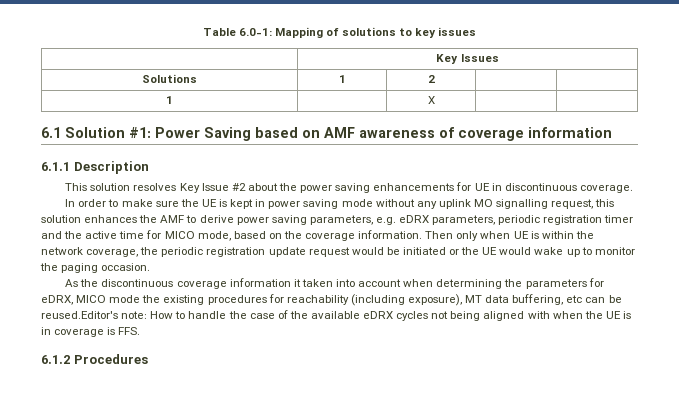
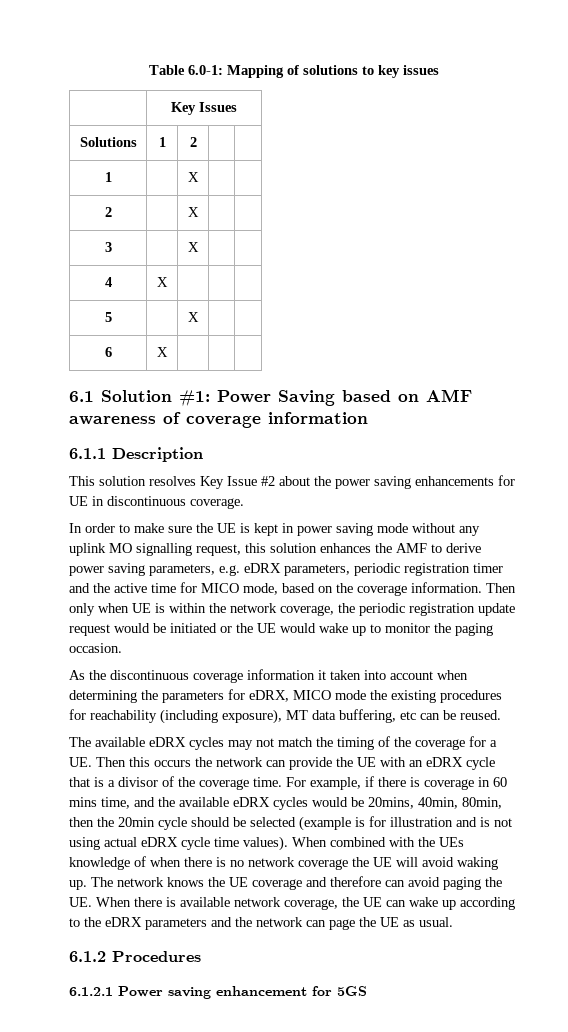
(435, 100) none -> [104,207,112,217] [188,207,199,217] [104,242,112,252] [188,242,199,252] [104,277,112,287] [157,277,168,287] [104,312,112,322] [188,312,199,322] [104,347,112,357] [157,347,168,357] // 2 | | X | | // 3 | | X | | // 4 | X | | | // 5 | | X | | // 6 | X | | |
[41,310,631,321] [41,327,141,337] [41,354,148,364] reused.Editor's note: How to handle the case of the available eDRX cycles not being aligned with when the UE is in coverage is FFS. // 6.1.2 Procedures -> [460,710,501,720] [69,736,497,750] [69,757,495,770] [69,776,507,790] [69,797,502,810] [69,816,512,831] [69,836,464,851] [69,856,498,870] [69,876,502,890] [69,897,515,910] [69,917,453,930] [69,951,201,962] [69,986,367,999] reused. // The available eDRX cycles may not match the timing of the coverage for a UE. Then this occurs the network can provide the UE with an eDRX cycle that is a divisor of the coverage time. For example, if there is coverage in 60 mins time, and the available eDRX cycles would be 20mins, 40min, 80min, then the 20min cycle should be selected (example is for illustration and is not using actual eDRX cycle time values). When combined with the UEs knowledge of when there is no network coverage the UE will avoid waking up. The network knows the UE coverage and therefore can avoid paging the UE. When there is available network coverage, the UE can wake up according to the eDRX parameters and the network can page the UE as usual. // 6.1.2 Procedures // 6.1.2.1 Power saving enhancement for 5GS

